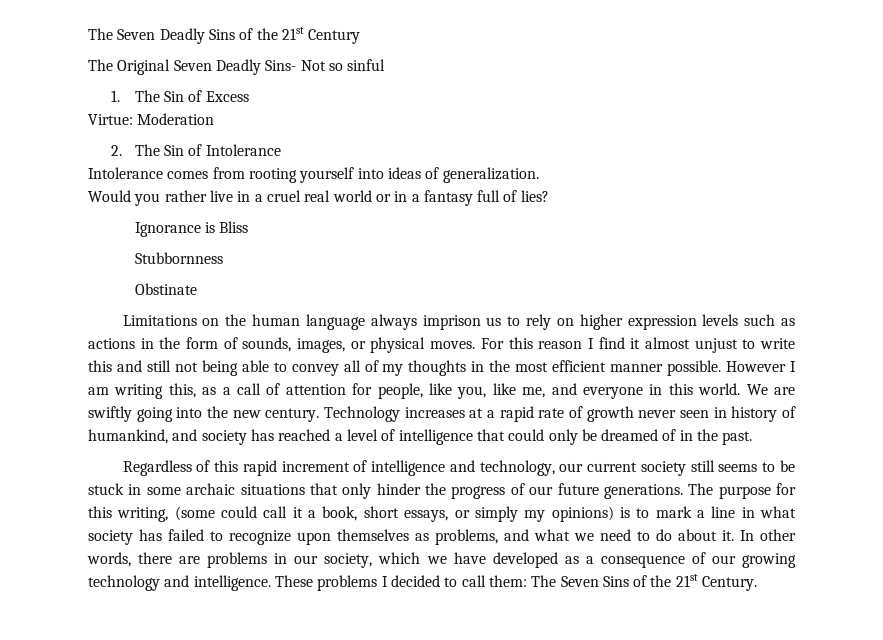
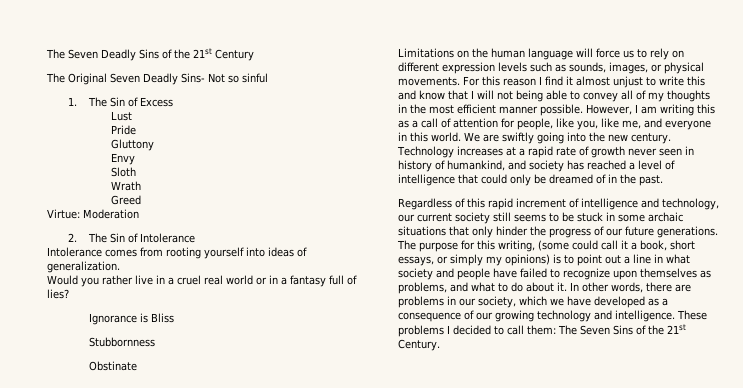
(249, 96) none -> [110,111,132,121] [110,125,136,135] [110,139,154,151] [110,153,135,165] [110,167,136,177] [110,181,141,191] [110,195,141,205] // Lust // Pride // Gluttony // Envy // Sloth // Wrath // Greed
[370,314,481,330] always imprison -> [576,48,620,58] will force
[579,314,623,330] higher -> [398,62,439,72] different
[88,337,238,349] actions in the form of -> (566, 68) none
[430,341,476,349] moves. -> [398,77,460,86] movements.
[146,360,171,372] still -> [419,90,494,100] know that I will
[726,361,787,372] However -> [586,104,632,115] However,
[168,383,196,398] this, -> [697,104,715,114] this
[655,506,692,518] mark -> [577,254,621,266] point out
[139,529,162,541] has -> [436,268,517,280] and people have
[574,529,631,541] we need -> (495, 287) none

